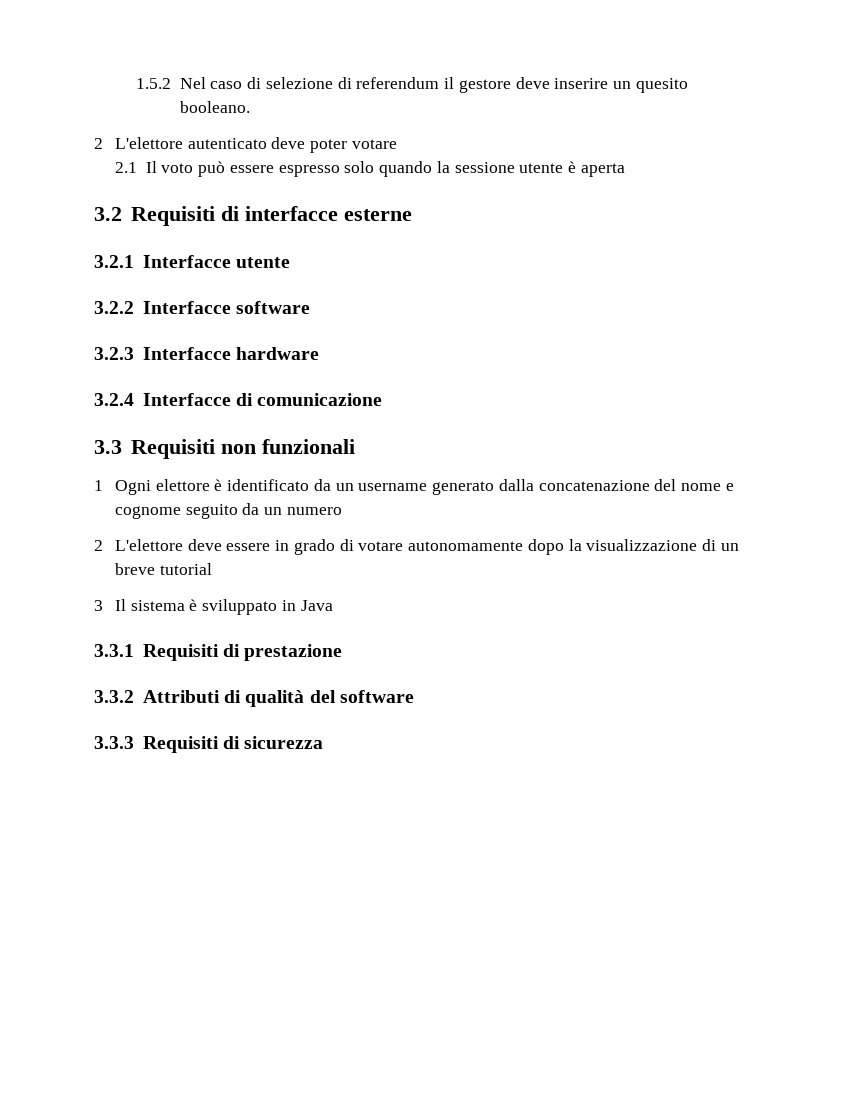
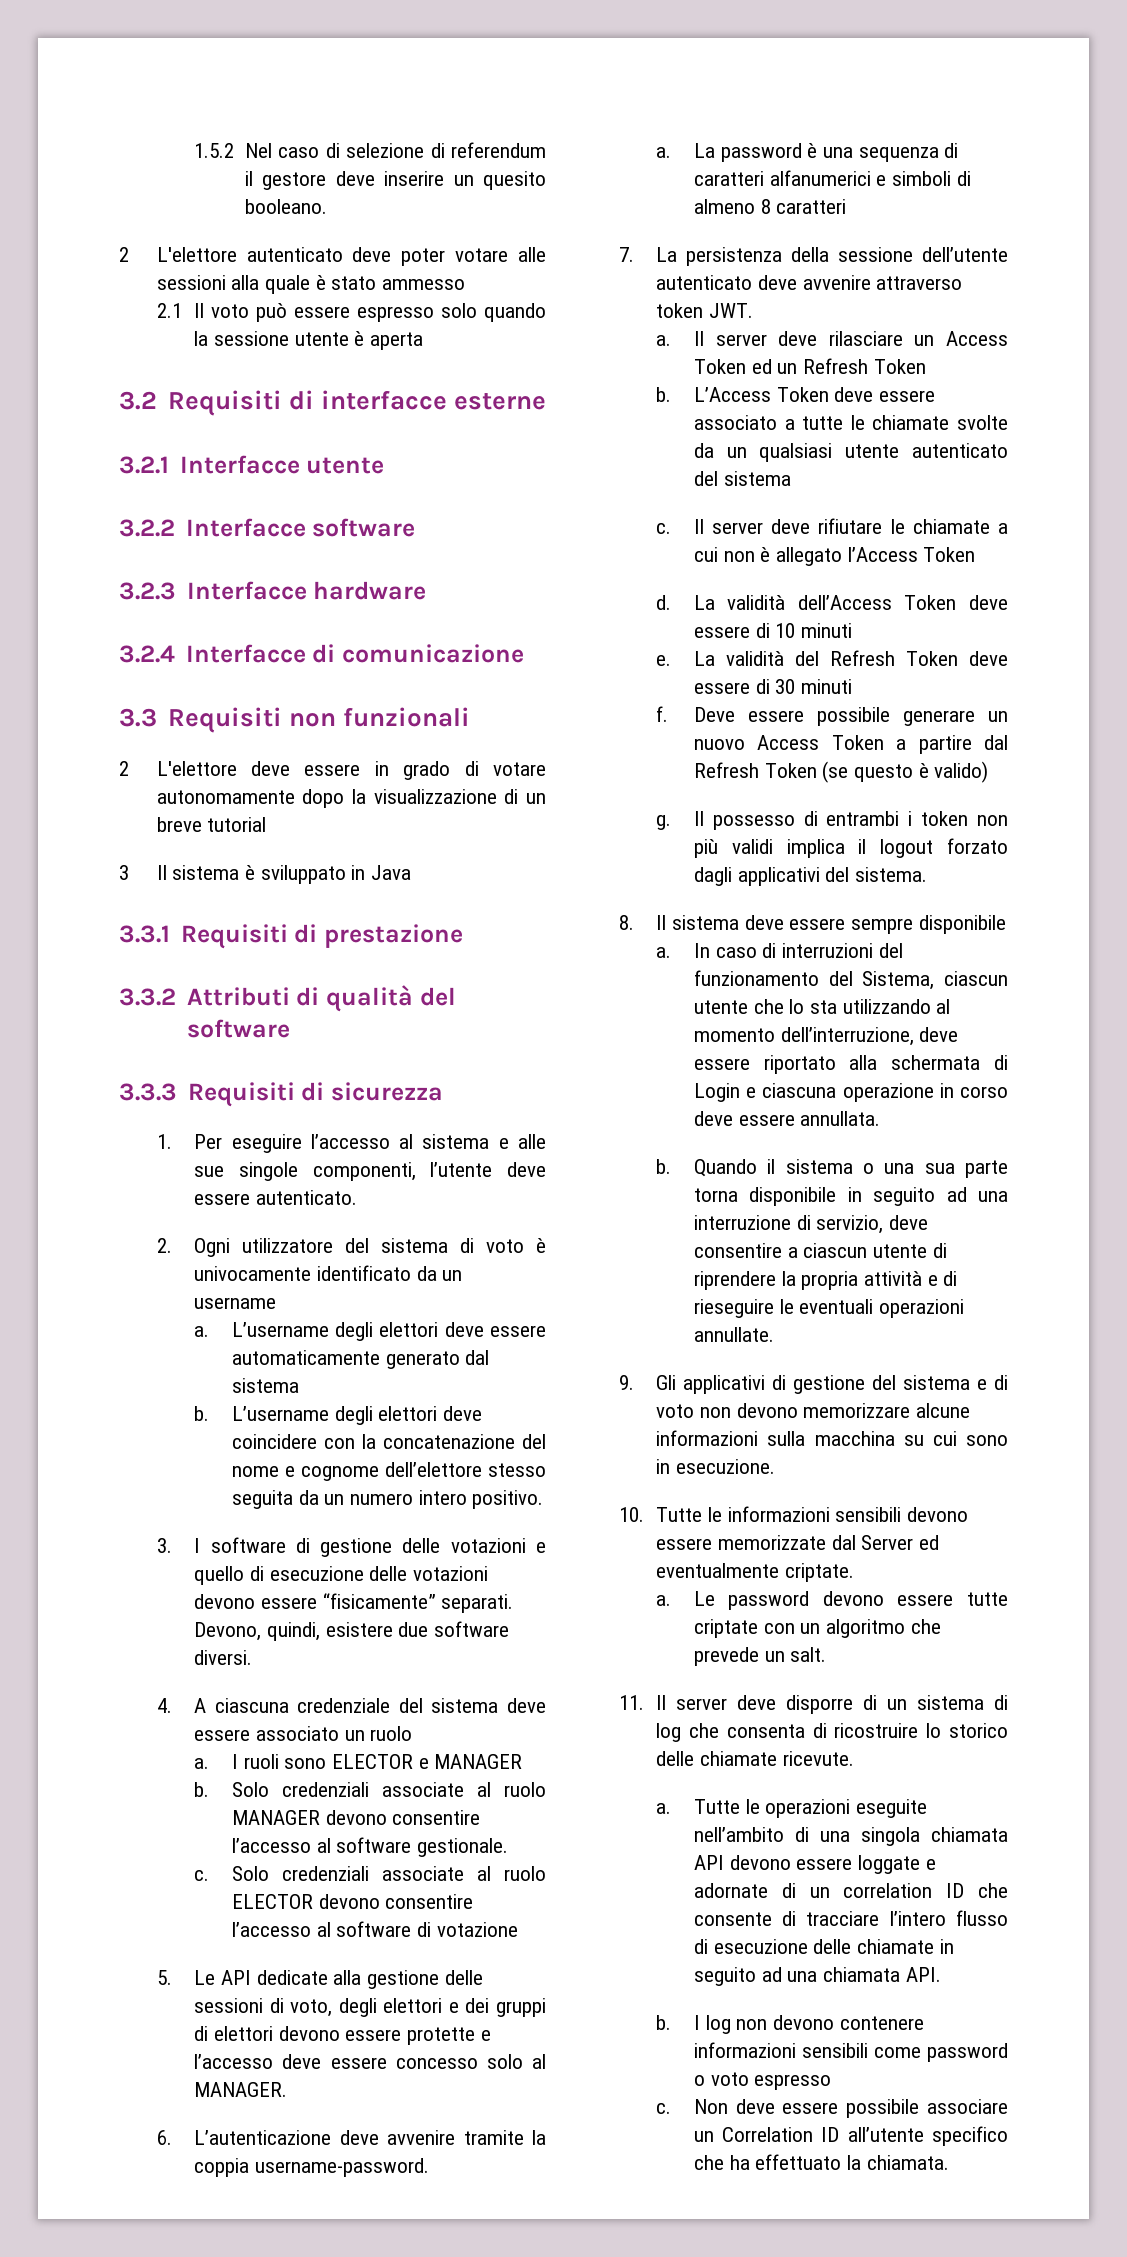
(397, 144) none -> [518,247,546,262] [156,275,466,294] alle sessioni alla quale è stato ammesso
[94,479,734,495] [114,503,342,519] // 1 Ogni elettore è identificato da un username generato dalla concatenazione del nome e cognome seguito da un numero -> (470, 717) none
(324, 742) none -> [156,1134,546,1153] [194,1162,546,1181] [194,1190,357,1205] [156,1238,546,1257] [194,1265,463,1281] [194,1297,277,1309] [194,1322,546,1341] [231,1350,490,1369] [231,1378,299,1393] [194,1406,482,1425] [231,1434,546,1449] [231,1462,546,1481] [231,1490,544,1509] [156,1537,546,1557] [194,1566,488,1585] [194,1593,514,1613] [194,1621,509,1641] [194,1650,253,1665] [156,1698,546,1713] [194,1726,413,1741] [194,1754,523,1769] [194,1782,546,1797] [231,1810,481,1825] [231,1837,508,1857] [194,1866,546,1881] [231,1894,474,1909] [231,1921,518,1937] [156,1970,483,1989] [194,1998,546,2017] [194,2026,491,2045] [194,2054,546,2069] [194,2082,288,2097] [156,2130,546,2145] [194,2158,429,2177] [656,143,959,162] [693,170,971,186] [693,199,847,214] [618,247,1008,266] [656,275,963,290] [656,303,753,318] [656,331,1008,346] [693,358,926,374] [656,387,935,402] [693,415,1008,430] [693,443,1008,462] [693,471,791,486] [656,518,1008,534] [693,547,976,566] [656,595,1008,610] [693,623,852,638] [656,650,1008,666] [693,679,852,694] [656,706,1008,726] [693,735,1008,754] [693,761,989,783] [656,811,1008,830] [693,838,1008,858] [693,867,927,886] [618,915,1006,934] [656,943,903,958] [693,970,1008,990] [693,999,951,1014] [693,1027,959,1046] [693,1055,1008,1074] [693,1083,1008,1102] [693,1111,881,1126] [656,1159,1008,1178] [693,1187,1008,1206] [693,1215,928,1234] [693,1243,947,1258] [693,1271,958,1290] [693,1299,964,1318] [693,1327,774,1342] [618,1375,1008,1394] [656,1403,970,1418] [656,1430,1008,1446] [656,1459,775,1474] [618,1506,968,1522] [656,1535,939,1550] [656,1563,854,1582] [656,1591,1008,1610] [693,1619,941,1638] [693,1647,827,1666] [618,1695,1008,1714] [656,1723,1008,1742] [656,1751,854,1766] [656,1799,927,1818] [693,1827,1008,1846] [693,1855,936,1874] [693,1883,1008,1898] [693,1910,1008,1926] [693,1939,954,1954] [693,1967,941,1986] [656,2015,924,2034] [693,2042,1008,2062] [693,2072,832,2090] [656,2099,1008,2118] [693,2126,1008,2146] [693,2154,949,2170] // 1. Per eseguire l’accesso al sistema e alle sue singole componenti, l’utente deve essere autenticato. // 2. Ogni utilizzatore del sistema di voto è univocamente identificato da un username // a. L’username degli elettori deve essere automaticamente generato dal sistema // b. L’username degli elettori deve coincidere con la concatenazione del nome e cognome dell’elettore stesso seguita da un numero intero positivo. // 3. I software di gestione delle votazioni e quello di esecuzione delle votazioni devono essere “fisicamente” separati. Devono, quindi, esistere due software diversi. // 4. A ciascuna credenziale del sistema deve essere associato un ruolo // a. I ruoli sono ELECTOR e MANAGER // b. Solo credenziali associate al ruolo MANAGER devono consentire l’accesso al software gestionale. // c. Solo credenziali associate al ruolo ELECTOR devono consentire l’accesso al software di votazione // 5. Le API dedicate alla gestione delle sessioni di voto, degli elettori e dei gruppi di elettori devono essere protette e l’accesso deve essere concesso solo al MANAGER. // 6. L’autenticazione deve avvenire tramite la coppia username-password. // a. La password è una sequenza di caratteri alfanumerici e simboli di almeno 8 caratteri // 7. La persistenza della sessione dell’utente autenticato deve avvenire attraverso token JWT. // a. Il server deve rilasciare un Access Token ed un Refresh Token // b. L’Access Token deve essere associato a tutte le chiamate svolte da un qualsiasi utente autenticato del sistema // c. Il server deve rifiutare le chiamate a cui non è allegato l’Access Token // d. La validità dell’Access Token deve essere di 10 minuti // e. La validità del Refresh Token deve essere di 30 minuti // f. Deve essere possibile generare un nuovo Access Token a partire dal Refresh Token (se questo è valido) // g. Il possesso di entrambi i token non più validi implica il logout forzato dagli applicativi del sistema. // 8. Il sistema deve essere sempre disponibile // a. In caso di interruzioni del funzionamento del Sistema, ciascun utente che lo sta utilizzando al momento dell’interruzione, deve essere riportato alla schermata di Login e ciascuna operazione in corso deve essere annullata. // b. Quando il sistema o una sua parte torna disponibile in seguito ad una interruzione di servizio, deve consentire a ciascun utente di riprendere la propria attività e di rieseguire le eventuali operazioni annullate. // 9. Gli applicativi di gestione del sistema e di voto non devono memorizzare alcune informazioni sulla macchina su cui sono in esecuzione. // 10. Tutte le informazioni sensibili devono essere memorizzate dal Server ed eventualmente criptate. // a. Le password devono essere tutte criptate con un algoritmo che prevede un salt. // 11. Il server deve disporre di un sistema di log che consenta di ricostruire lo storico delle chiamate ricevute. // a. Tutte le operazioni eseguite nell’ambito di una singola chiamata API devono essere loggate e adornate di un correlation ID che consente di tracciare l’intero flusso di esecuzione delle chiamate in seguito ad una chiamata API. // b. I log non devono contenere informazioni sensibili come password o voto espresso // c. Non deve essere possibile associare un Correlation ID all’utente specifico che ha effettuato la chiamata.

